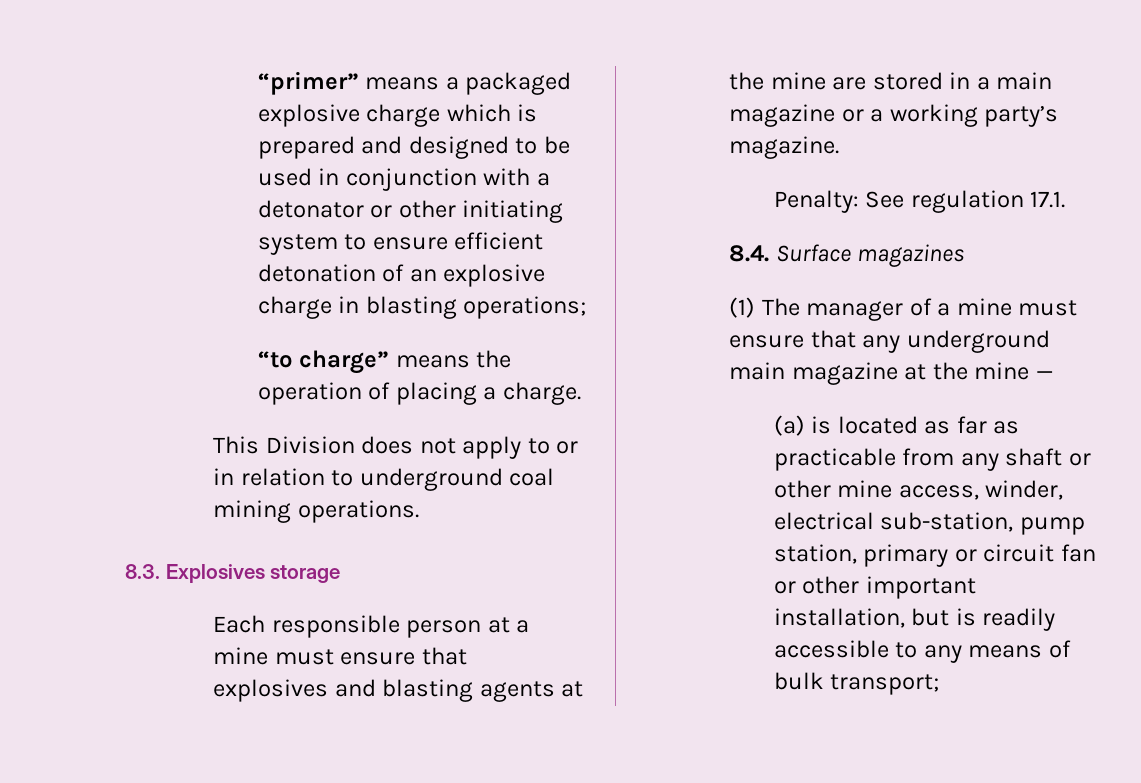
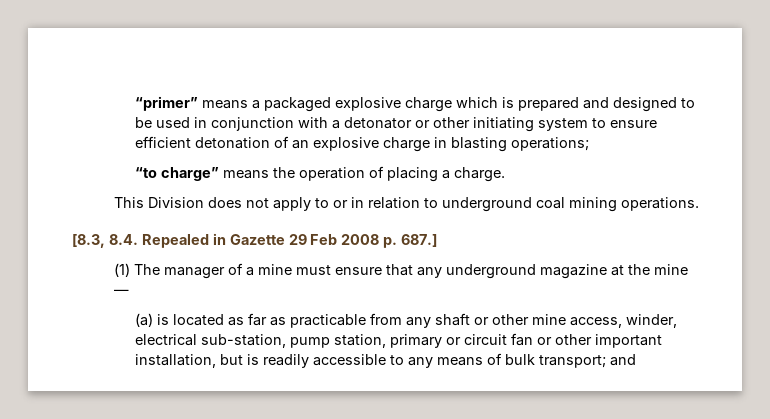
[125,564,341,583] [213,615,530,638] [213,647,467,665] [213,679,584,702] [729,72,1053,90] [729,104,1059,127] [729,136,840,159] [773,190,1066,213] [729,244,965,267] 8.3. Explosives storage // Each responsible person at a mine must ensure that explosives and blasting agents at the mine are stored in a main magazine or a working party’s magazine. // Penalty: See regulation 17.1. // 8.4. Surface magazines -> [72,233,438,248] [8.3, 8.4. Repealed in Gazette 29 Feb 2008 p. 687.]
[729,362,786,380] main -> (537, 271) none
(940, 684) none -> [610,354,637,366] and

